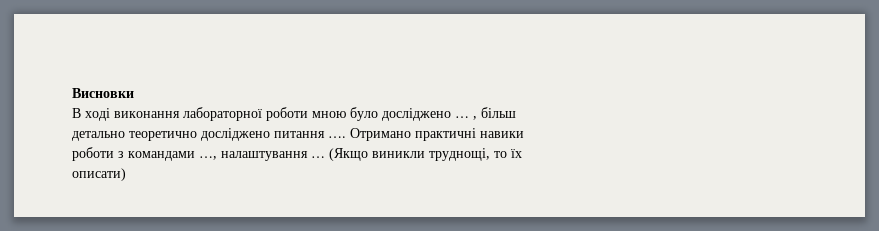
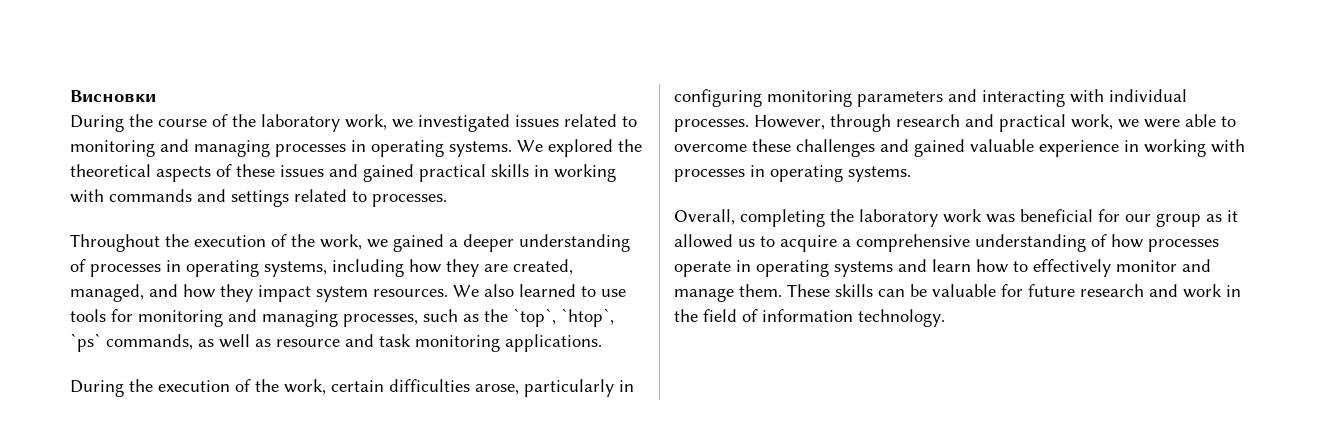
[72,107,516,121] [72,128,524,141] [72,147,522,161] [72,168,126,181] В ході виконання лабораторної роботи мною було досліджено … , більш // детально теоретично досліджено питання …. Отримано практичні навики // роботи з командами …, налаштування … (Якщо виникли труднощі, то їх // описати) -> [70,114,637,132] [70,139,642,157] [70,164,616,182] [70,189,447,207] [70,234,630,252] [70,259,573,277] [70,284,626,302] [70,308,614,327] [70,333,602,352] [70,379,634,397] [674,89,1187,107] [674,114,1236,132] [674,139,1245,157] [674,165,911,182] [674,209,1238,227] [674,234,1219,252] [674,259,1211,277] [674,284,1241,302] [674,309,945,327] During the course of the laboratory work, we investigated issues related to monitoring and managing processes in operating systems. We explored the theoretical aspects of these issues and gained practical skills in working with commands and settings related to processes. // Throughout the execution of the work, we gained a deeper understanding of processes in operating systems, including how they are created, managed, and how they impact system resources. We also learned to use tools for monitoring and managing processes, such as the `top`, `htop`, `ps` commands, as well as resource and task monitoring applications. // During the execution of the work, certain difficulties arose, particularly in configuring monitoring parameters and interacting with individual processes. However, through research and practical work, we were able to overcome these challenges and gained valuable experience in working with processes in operating systems. // Overall, completing the laboratory work was beneficial for our group as it allowed us to acquire a comprehensive understanding of how processes operate in operating systems and learn how to effectively monitor and manage them. These skills can be valuable for future research and work in the field of information technology.

